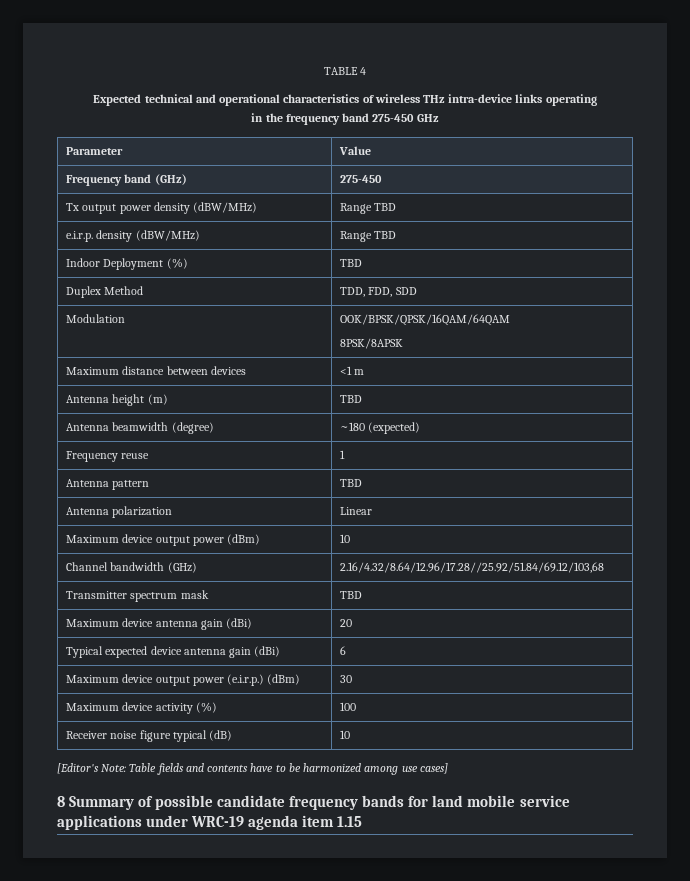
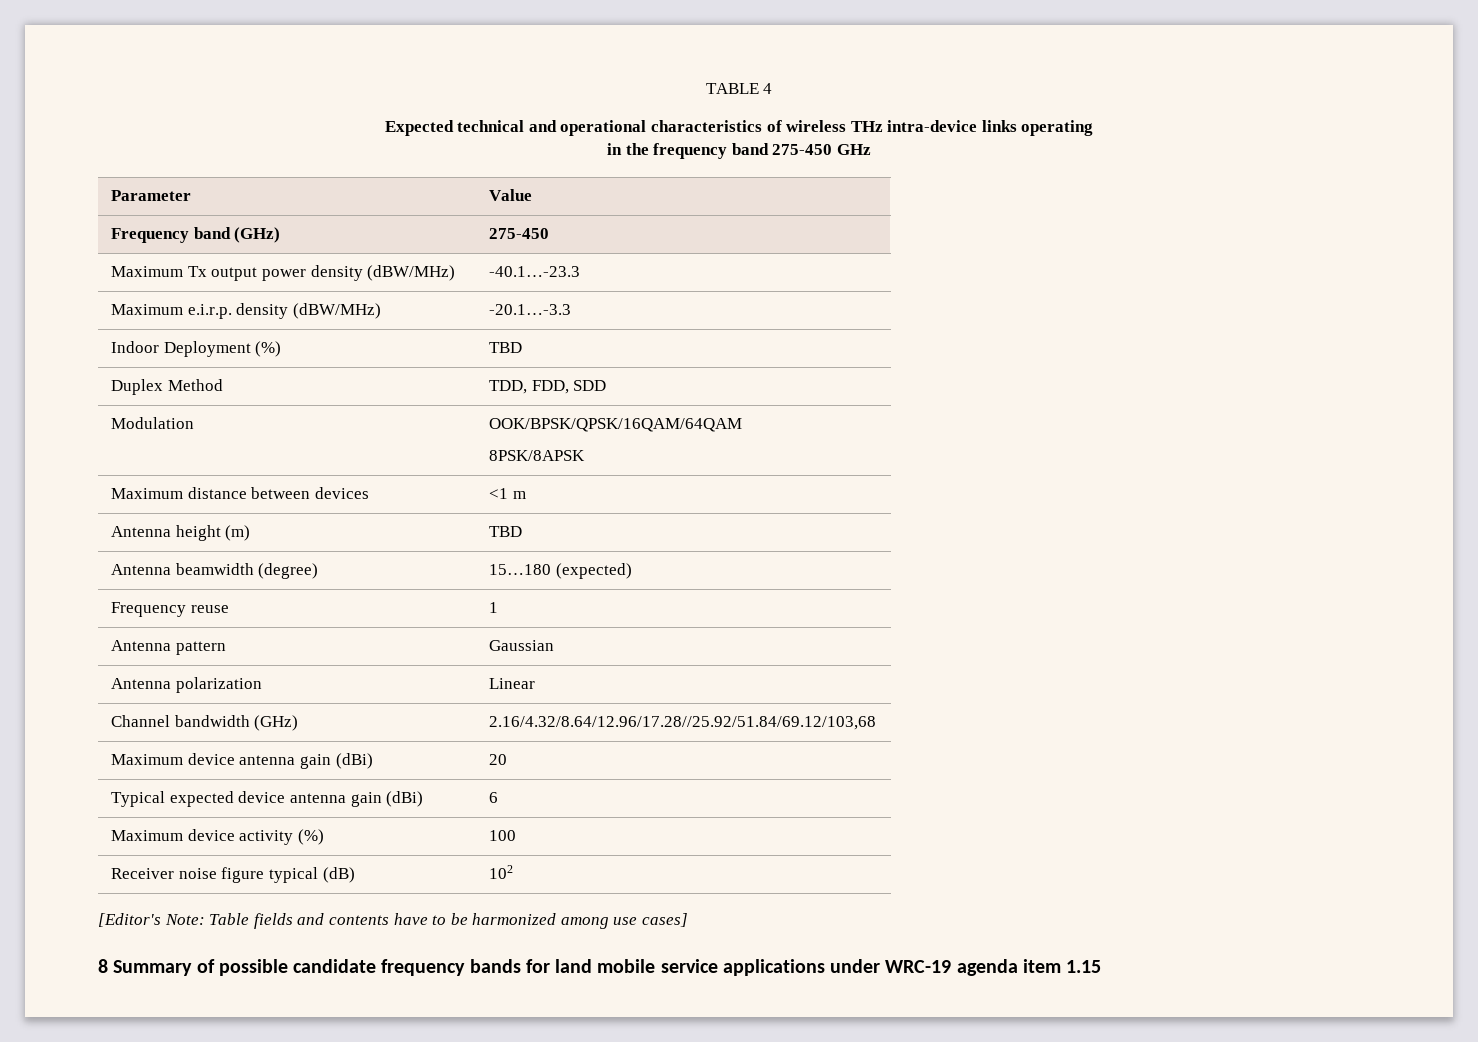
(383, 179) none -> [111,266,184,277] Maximum
[340,203,397,214] Range TBD // -> [489,266,581,277] [111,304,184,315] -40.1…-23.3 // Maximum
[340,231,397,242] Range TBD -> [489,304,572,315] -20.1…-3.3
[340,422,366,431] ~180 -> [489,564,552,575] 15…180
[340,479,363,487] TBD -> [489,640,555,651] Gaussian
[66,534,261,546] [340,534,351,543] // Maximum device output power (dBm) | 10 -> (536, 683) none
[66,590,209,602] [340,591,363,599] // Transmitter spectrum mask | TBD -> (877, 723) none
[66,674,301,686] [340,675,353,683] // Maximum device output power (e.i.r.p.) (dBm) | 30 -> (499, 797) none
[340,730,351,739] 10 -> [489,865,514,879] 102

